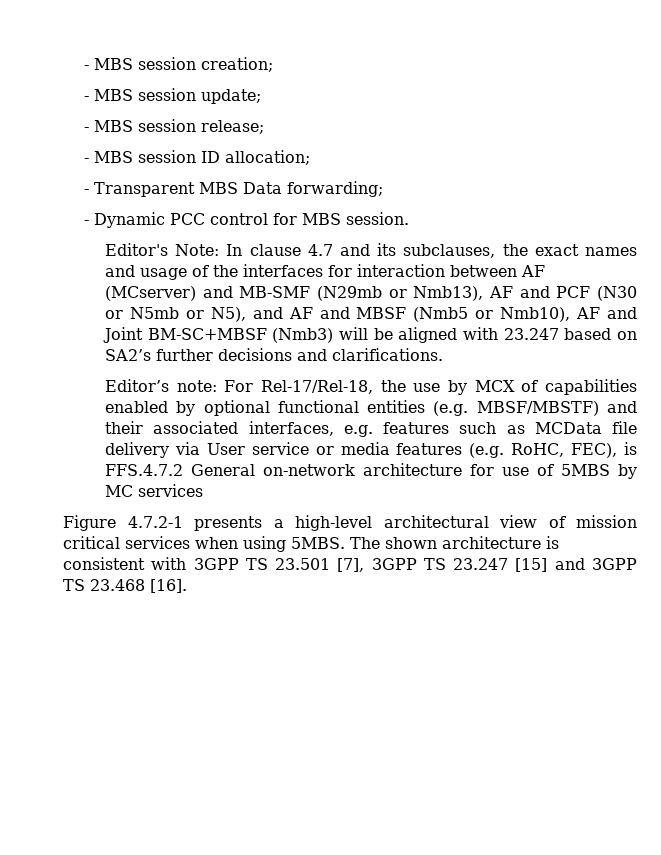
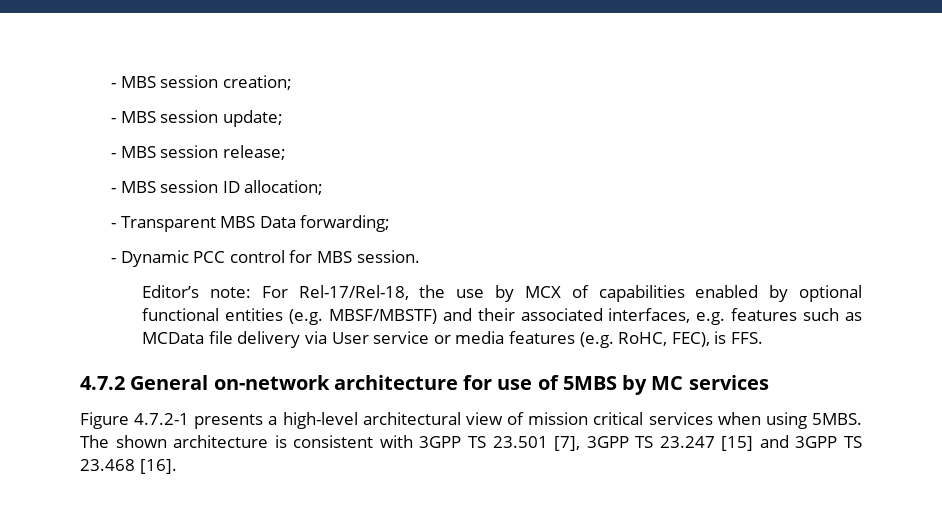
[105,243,637,258] [105,264,546,280] [105,286,637,301] [105,307,638,322] [103,327,637,343] [105,348,444,361] // Editor's Note: In clause 4.7 and its subclauses, the exact names and usage of the interfaces for interaction between AF (MCserver) and MB-SMF (N29mb or Nmb13), AF and PCF (N30 or N5mb or N5), and AF and MBSF (Nmb5 or Nmb10), AF and Joint BM-SC+MBSF (Nmb3) will be aligned with 23.247 based on SA2’s further decisions and clarifications. -> (420, 256) none
[105,464,184,476] FFS.4.7.2 -> [730,332,763,344] [80,376,125,390] FFS. // 4.7.2

